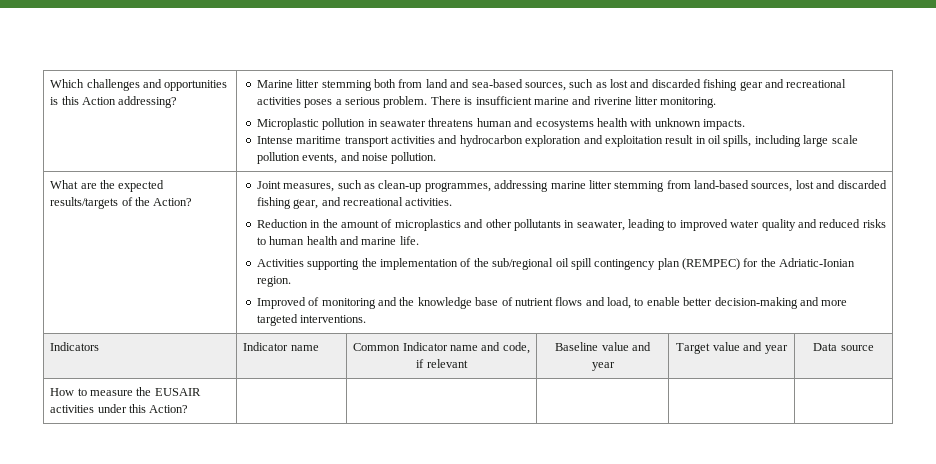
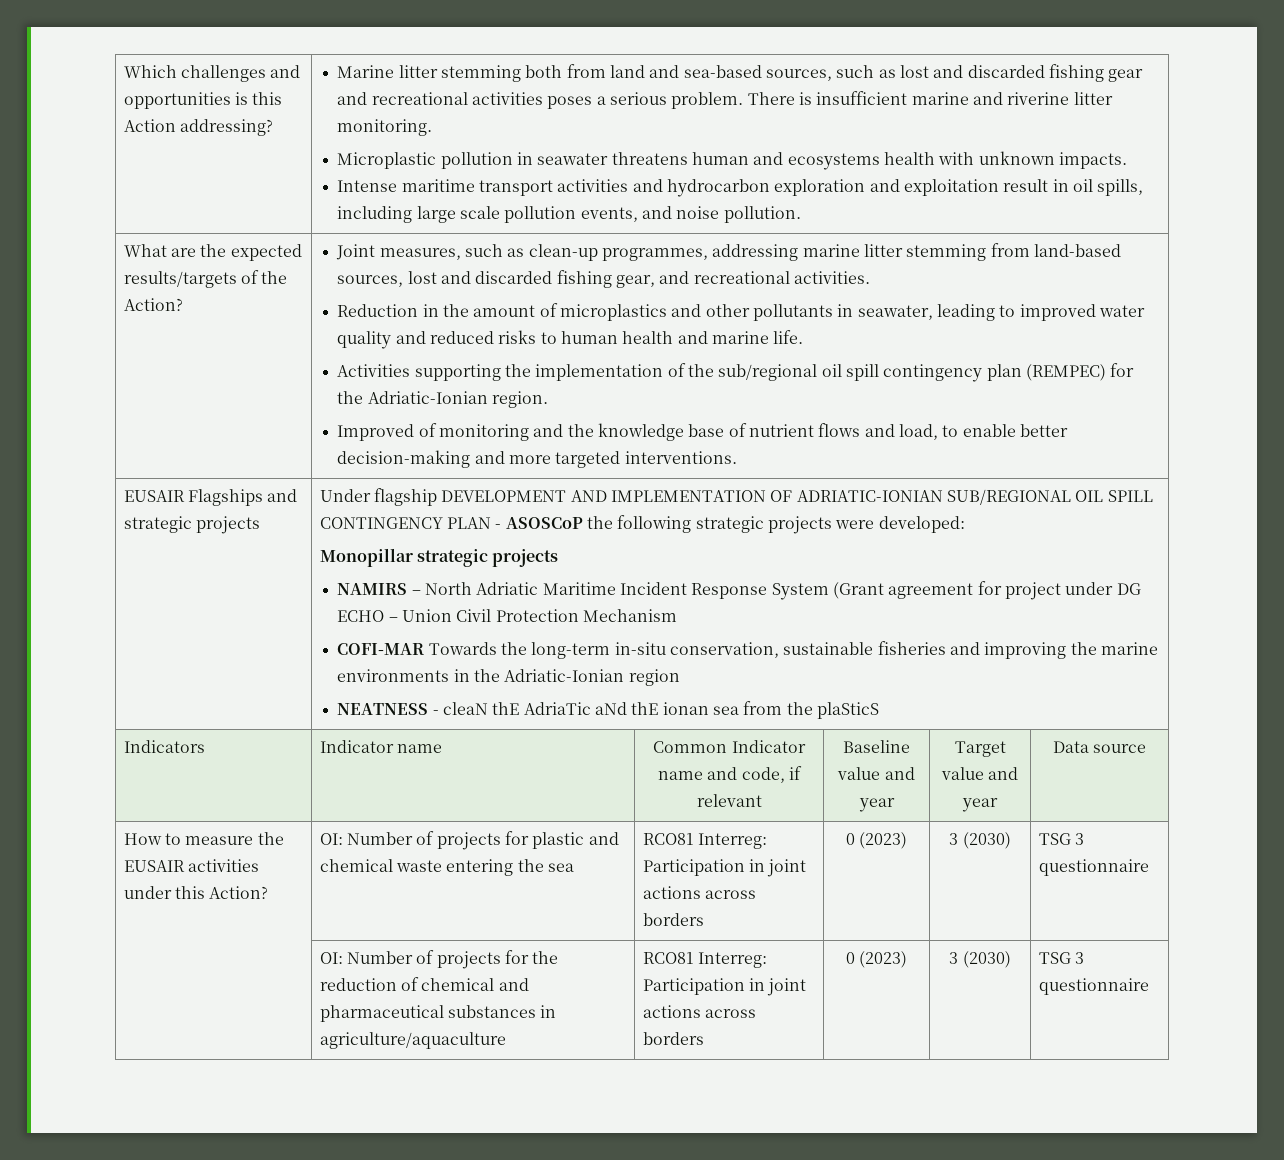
(367, 319) none -> [123,489,298,506] [123,516,261,534] [319,488,1153,506] [319,515,965,534] [319,548,559,567] [337,581,1141,600] [337,609,677,622] [337,641,1158,659] [337,669,680,686] [337,701,879,719] // EUSAIR Flagships and strategic projects | Under flagship DEVELOPMENT AND IMPLEMENTATION OF ADRIATIC-IONIAN SUB/REGIONAL OIL SPILL CONTINGENCY PLAN - ASOSCoP the following strategic projects were developed: // Monopillar strategic projects // NAMIRS – North Adriatic Maritime Incident Response System (Grant agreement for project under DG ECHO – Union Civil Protection Mechanism // COFI-MAR Towards the long-term in-situ conservation, sustainable fisheries and improving the marine environments in the Adriatic-Ionian region // NEATNESS - cleaN thE AdriaTic aNd thE ionan sea from the plaSticS
(189, 409) | | | | -> [319,831,619,850] [319,859,575,876] [642,833,768,849] [642,859,807,877] [642,886,757,899] [642,913,704,926] [845,832,908,849] [949,832,1011,849] [1038,833,1085,845] [1038,859,1149,876] [319,950,559,969] [319,977,529,991] [319,1005,557,1022] [319,1032,506,1049] [642,952,768,968] [642,978,807,996] [642,1005,757,1018] [642,1032,704,1045] [845,951,908,968] [949,951,1011,968] [1038,952,1085,964] [1038,978,1149,995] OI: Number of projects for plastic and chemical waste entering the sea | RCO81 Interreg: Participation in joint actions across borders | 0 (2023) | 3 (2030) | TSG 3 questionnaire // | OI: Number of projects for the reduction of chemical and pharmaceutical substances in agriculture/aquaculture | RCO81 Interreg: Participation in joint actions across borders | 0 (2023) | 3 (2030) | TSG 3 questionnaire

